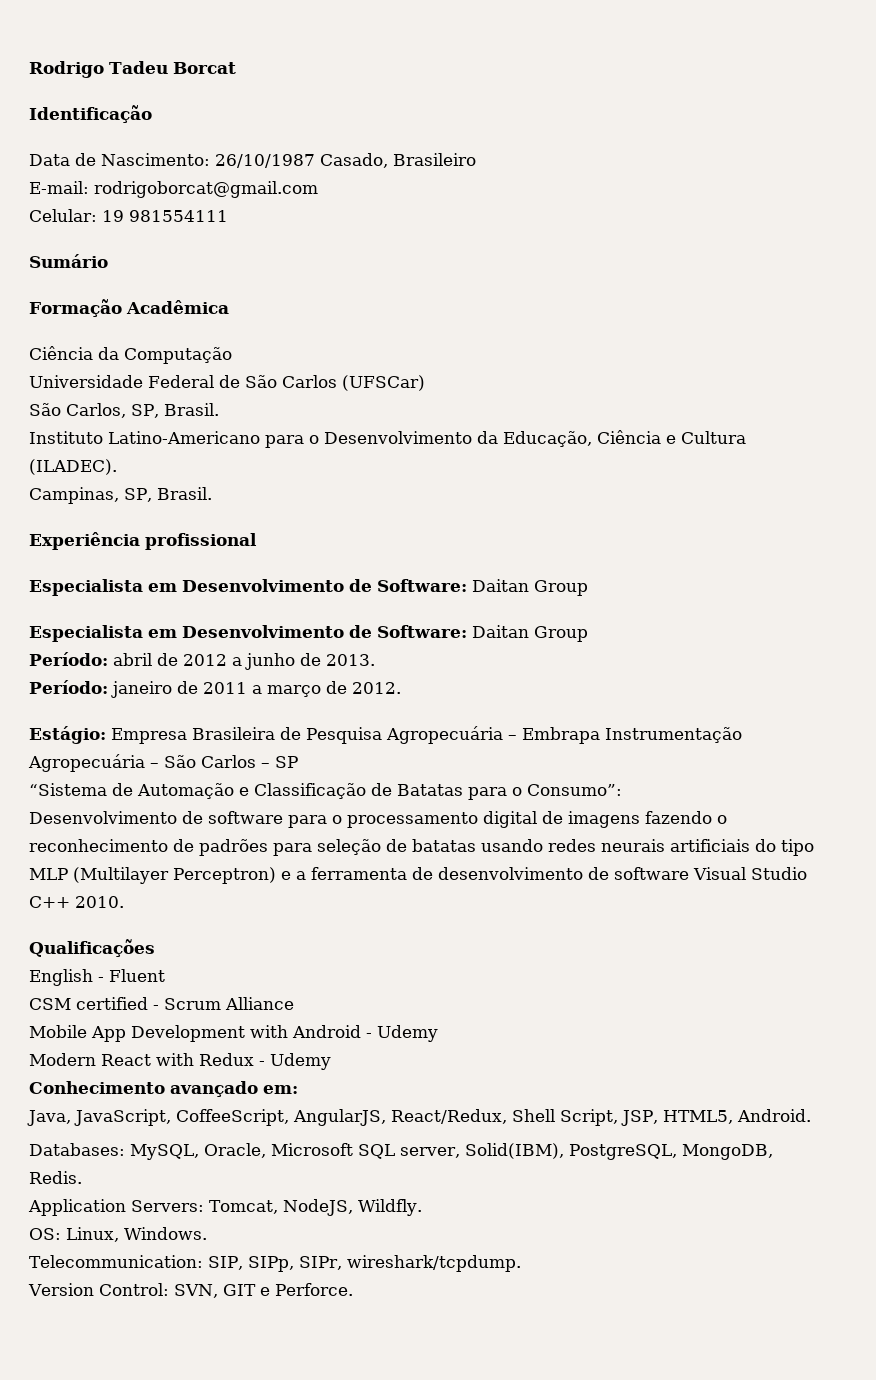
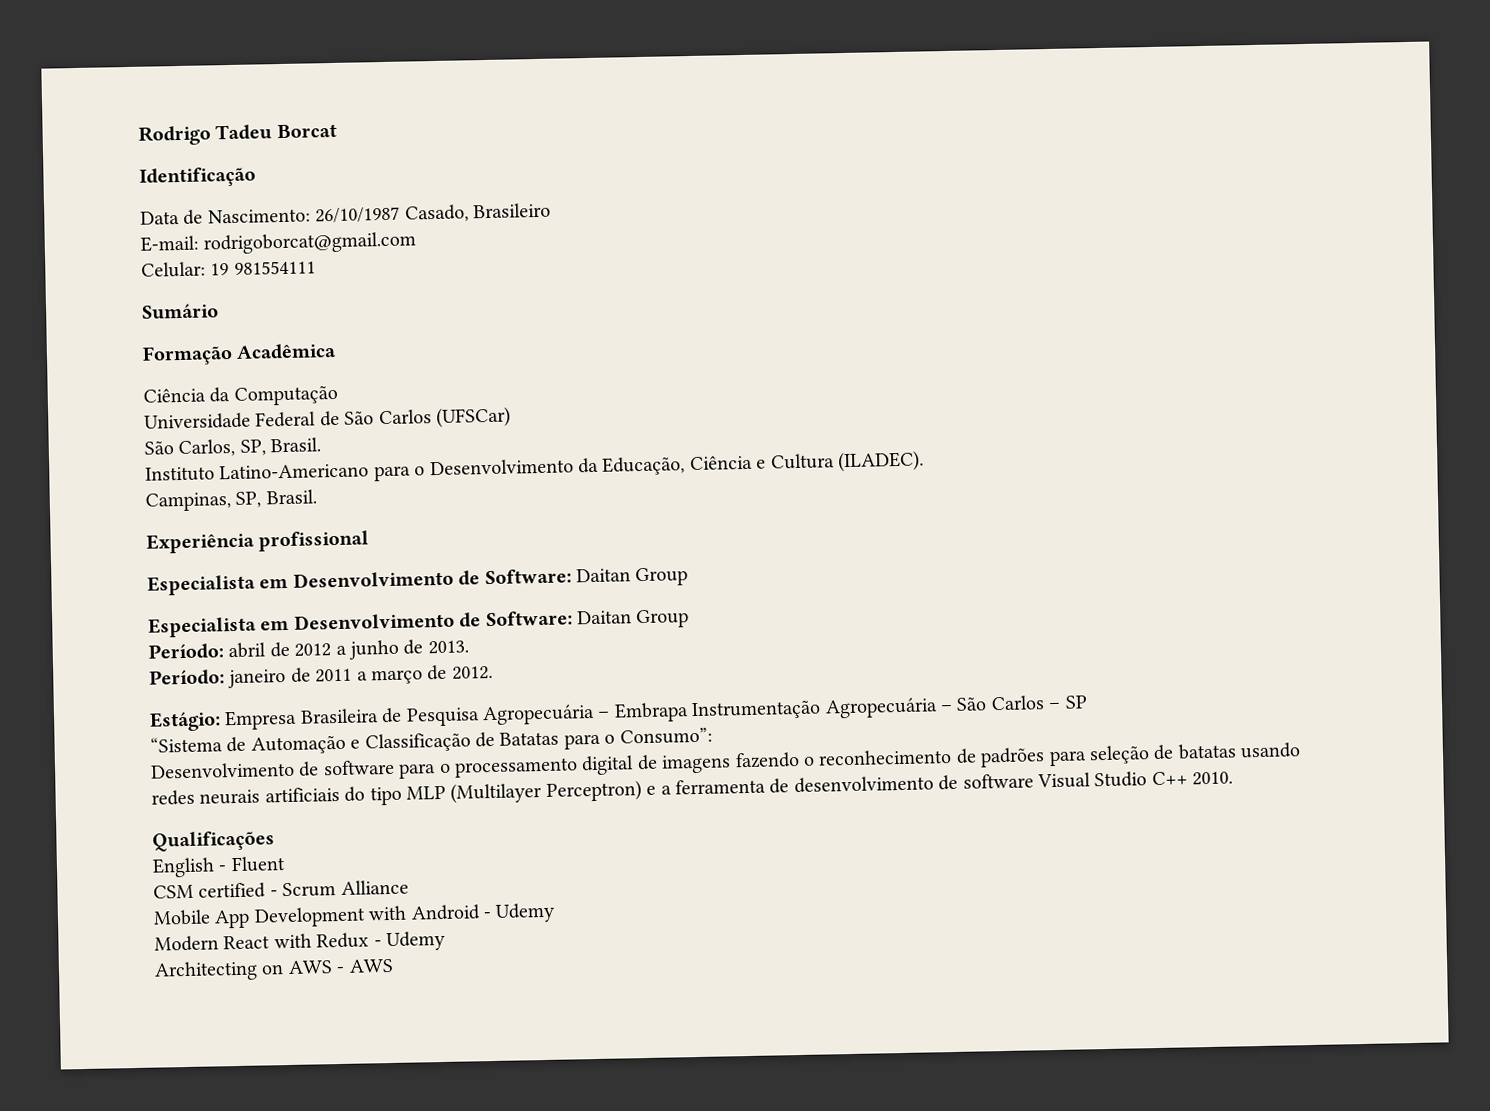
[29,1081,298,1097] [27,1109,811,1126] [29,1143,773,1160] [29,1171,82,1184] [28,1199,422,1216] [29,1227,207,1242] [29,1255,521,1272] [28,1283,353,1298] Conhecimento avançado em: // Java, JavaScript, CoffeeScript, AngularJS, React/Redux, Shell Script, JSP, HTML5, Android. // Databases: MySQL, Oracle, Microsoft SQL server, Solid(IBM), PostgreSQL, MongoDB, Redis. // Application Servers: Tomcat, NodeJS, Wildfly. // OS: Linux, Windows. // Telecommunication: SIP, SIPp, SIPr, wireshark/tcpdump. // Version Control: SVN, GIT e Perforce. -> [154,958,394,982] Architecting on AWS - AWS

